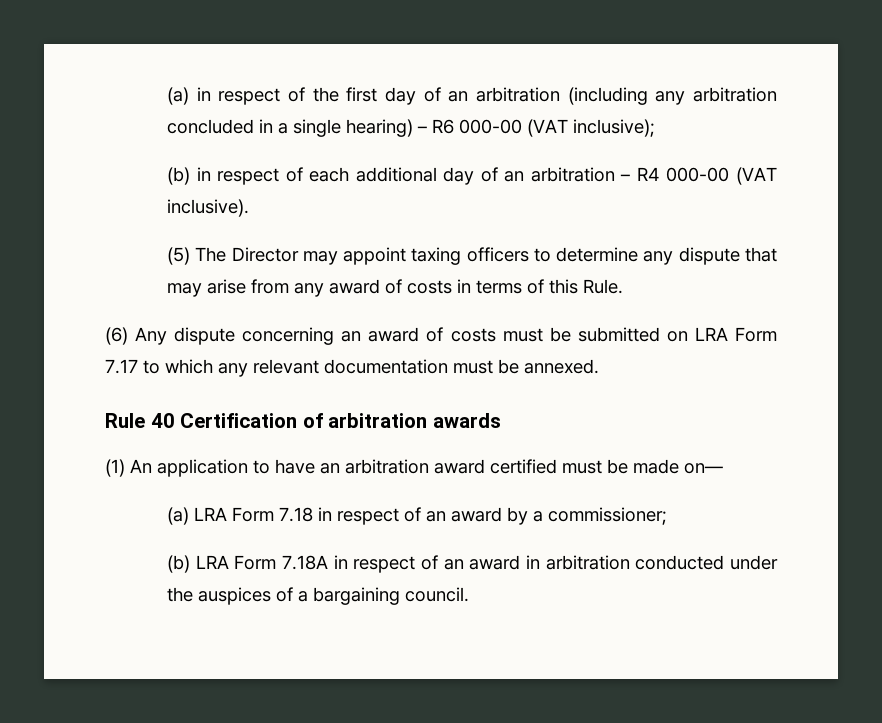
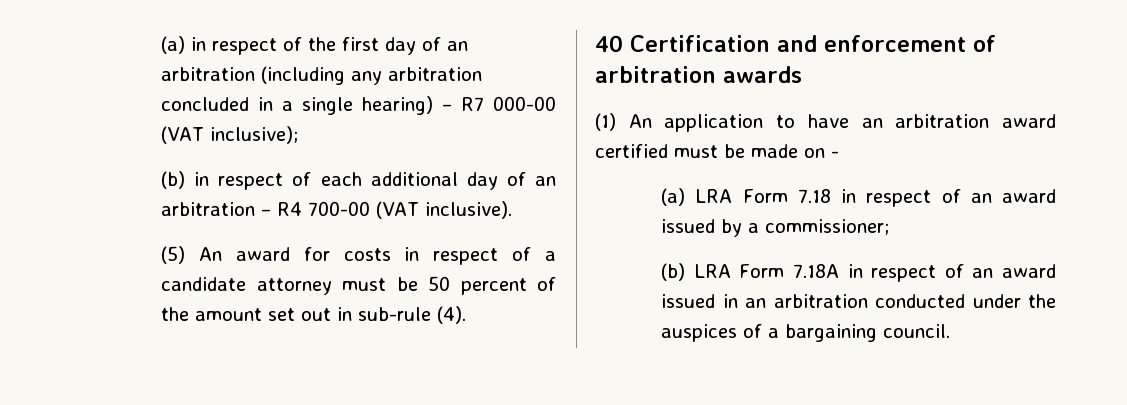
[432,119,455,134] R6 -> [461,97,485,111] R7
[666,167,730,182] 000-00 -> [308,201,371,216] 700-00
[195,247,777,265] [167,279,624,297] [105,327,778,345] [105,359,599,377] [105,413,298,428] The Director may appoint taxing officers to determine any dispute that may arise from any award of costs in terms of this Rule. // (6) Any dispute concerning an award of costs must be submitted on LRA Form 7.17 to which any relevant documentation must be annexed. // Rule 40 Certification -> [198,247,556,265] [161,276,556,295] [161,306,467,324] [595,35,966,52] An award for costs in respect of a candidate attorney must be 50 percent of the amount set out in sub-rule (4). // 40 Certification and enforcement
[684,463,723,474] on— -> [804,148,839,158] on -
(503, 514) none -> [661,219,716,233] issued
[526,555,541,569] in -> [661,294,767,308] issued in an

